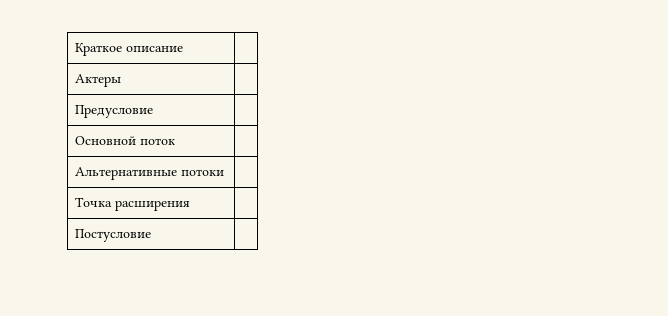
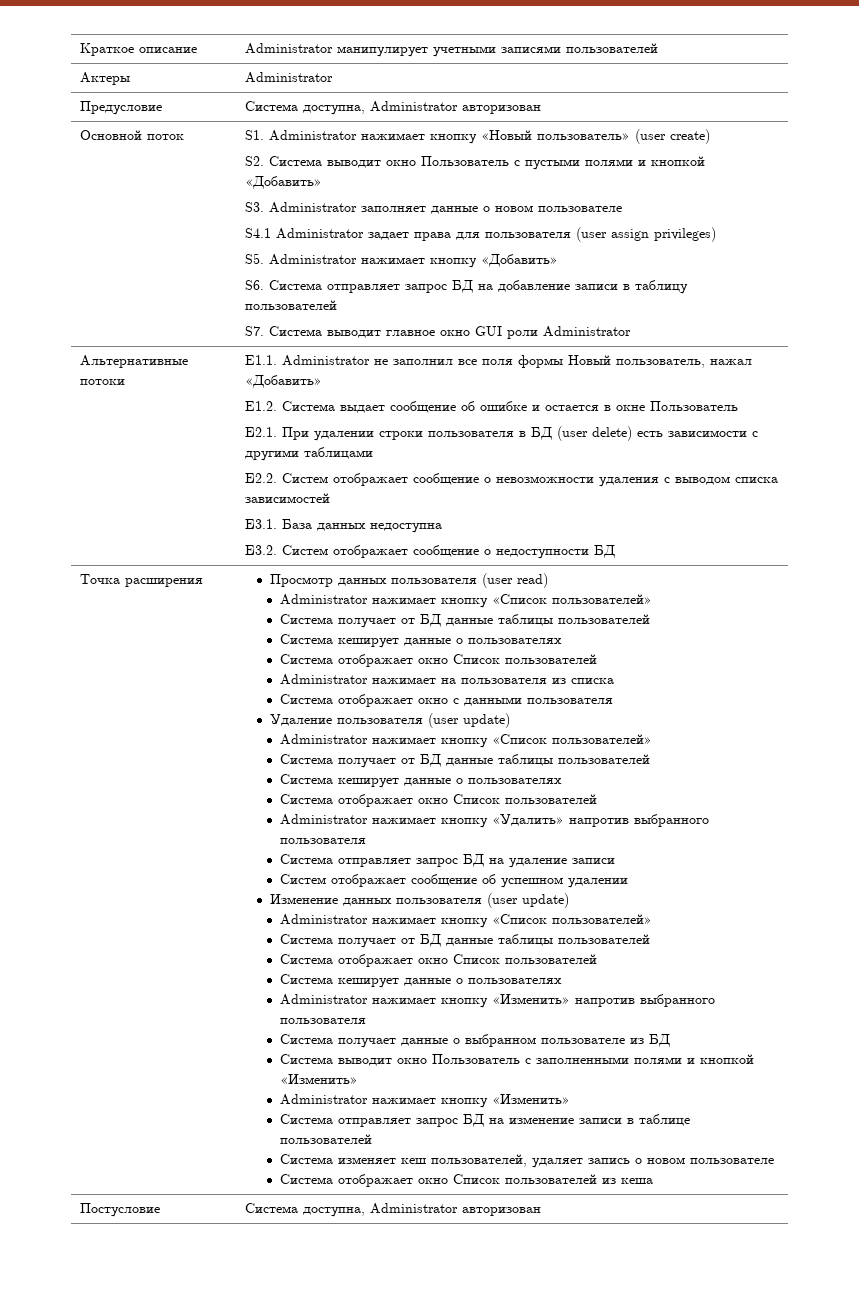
(184, 49) none -> [244,43,658,57] Administrator манипулирует учетными записями пользователей
(122, 80) none -> [244,72,333,83] Administrator
[75,136,176,145] [75,167,225,180] [75,197,191,211] [75,229,152,242] // Основной поток | // Альтернативные потоки | // Точка расширения | // Постусловие | -> [244,101,541,115] [79,130,184,140] [244,129,710,144] [244,156,705,170] [244,176,322,189] [244,202,622,214] [244,227,716,242] [244,253,558,268] [244,280,688,294] [244,300,337,310] [244,326,631,339] [79,355,188,368] [79,379,125,385] [244,355,752,368] [244,375,322,388] [244,401,738,413] [244,426,758,441] [244,447,373,461] [244,473,778,487] [244,493,330,503] [244,519,442,533] [244,545,615,559] [79,574,203,587] [270,573,549,588] [279,594,652,608] [279,614,650,628] [279,634,562,648] [279,654,597,667] [279,674,614,685] [279,694,613,707] [270,713,511,728] [279,734,652,748] [279,754,650,768] [279,774,562,788] [279,794,597,807] [279,814,709,828] [279,838,366,844] [279,854,615,868] [279,874,628,888] [270,893,570,908] [279,914,652,928] [279,934,650,948] [279,954,597,967] [279,974,562,988] [279,994,715,1008] [279,1018,366,1024] [279,1034,670,1048] [279,1054,754,1066] [279,1074,358,1085] [279,1094,570,1108] [279,1114,690,1127] [279,1134,372,1144] [279,1154,774,1168] [279,1174,653,1187] [79,1203,160,1217] [244,1203,541,1217] Система доступна, Administrator авторизован // Основной поток | S1. Administrator нажимает кнопку «Новый пользователь» (user create) // S2. Система выводит окно Пользователь с пустыми полями и кнопкой «Добавить» // S3. Administrator заполняет данные о новом пользователе // S4.1 Administrator задает права для пользователя (user assign privileges) // S5. Administrator нажимает кнопку «Добавить» // S6. Система отправляет запрос БД на добавление записи в таблицу пользователей // S7. Система выводит главное окно GUI роли Administrator // Альтернативные потоки | Е1.1. Administrator не заполнил все поля формы Новый пользователь, нажал «Добавить» // Е1.2. Система выдает сообщение об ошибке и остается в окне Пользователь // E2.1. При удалении строки пользователя в БД (user delete) есть зависимости с другими таблицами // E2.2. Систем отображает сообщение о невозможности удаления с выводом списка зависимостей // E3.1. База данных недоступна // E3.2. Систем отображает сообщение о недоступности БД // Точка расширения | Просмотр данных пользователя (user read) // Administrator нажимает кнопку «Список пользователей» // Система получает от БД данные таблицы пользователей // Система кеширует данные о пользователях // Система отображает окно Список пользователей // Administrator нажимает на пользователя из списка // Система отображает окно с данными пользователя // Удаление пользователя (user update) // Administrator нажимает кнопку «Список пользователей» // Система получает от БД данные таблицы пользователей // Система кеширует данные о пользователях // Система отображает окно Список пользователей // Administrator нажимает кнопку «Удалить» напротив выбранного пользователя // Система отправляет запрос БД на удаление записи // Систем отображает сообщение об успешном удалении // Изменение данных пользователя (user update) // Administrator нажимает кнопку «Список пользователей» // Система получает от БД данные таблицы пользователей // Система отображает окно Список пользователей // Система кеширует данные о пользователях // Administrator нажимает кнопку «Изменить» напротив выбранного пользователя // Система получает данные о выбранном пользователе из БД // Система выводит окно Пользователь с заполненными полями и кнопкой «Изменить» // Administrator нажимает кнопку «Изменить» // Система отправляет запрос БД на изменение записи в таблице пользователей // Система изменяет кеш пользователей, удаляет запись о новом пользователе // Система отображает окно Список пользователей из кеша // Постусловие | Система доступна, Administrator авторизован

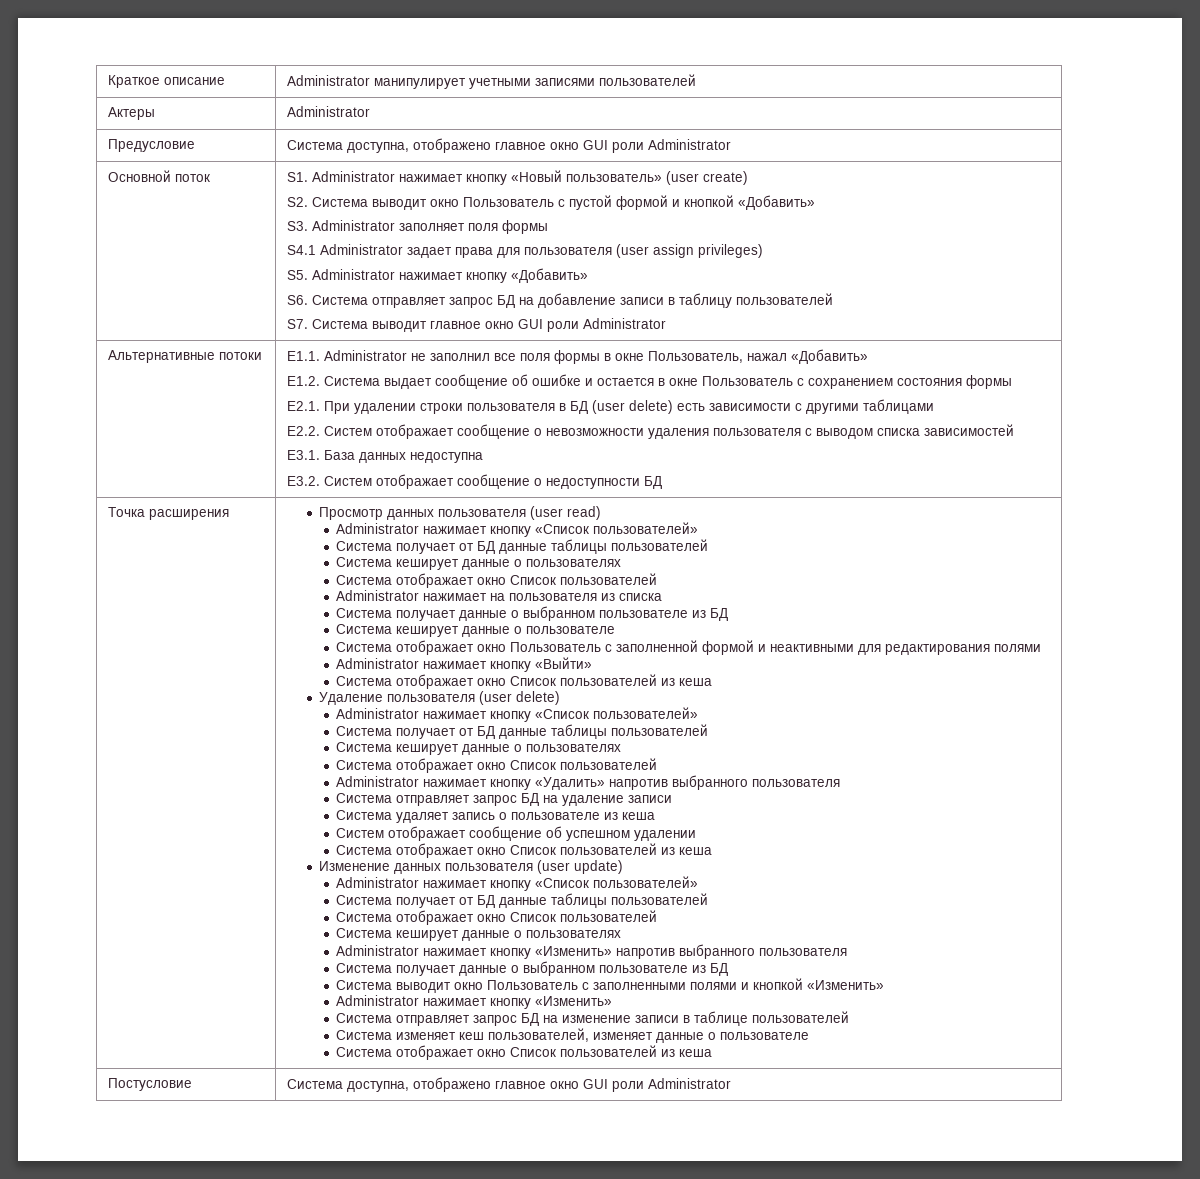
[369,101,541,114] Administrator авторизован -> [412,138,731,153] отображено главное окно GUI роли Administrator
[524,159,633,170] пустыми полями -> [568,195,668,210] пустой формой
[430,205,622,214] данные о новом пользователе -> [467,220,548,234] поля формы
[567,355,705,368] Новый пользователь, -> [603,351,743,363] в окне Пользователь,
(738, 406) none -> [796,375,1012,389] с сохранением состояния формы
(659, 482) none -> [712,428,801,436] пользователя
[337,694,613,707] отображает окно с данными пользователя -> [395,606,728,621] [335,624,615,637] [335,640,1041,655] [335,657,592,672] [335,674,712,689] получает данные о выбранном пользователе из БД // Система кеширует данные о пользователе // Система отображает окно Пользователь с заполненной формой и неактивными для редактирования полями // Administrator нажимает кнопку «Выйти» // Система отображает окно Список пользователей из кеша
[463,713,511,728] update) -> [515,691,560,705] delete)
(615, 861) none -> [335,810,655,823] // Система удаляет запись о пользователе из кеша
(628, 883) none -> [335,843,712,858] // Система отображает окно Список пользователей из кеша
[531,1157,685,1168] удаляет запись о новом -> [592,1032,716,1043] изменяет данные о
[369,1203,541,1216] Administrator авторизован -> [412,1077,731,1092] отображено главное окно GUI роли Administrator

